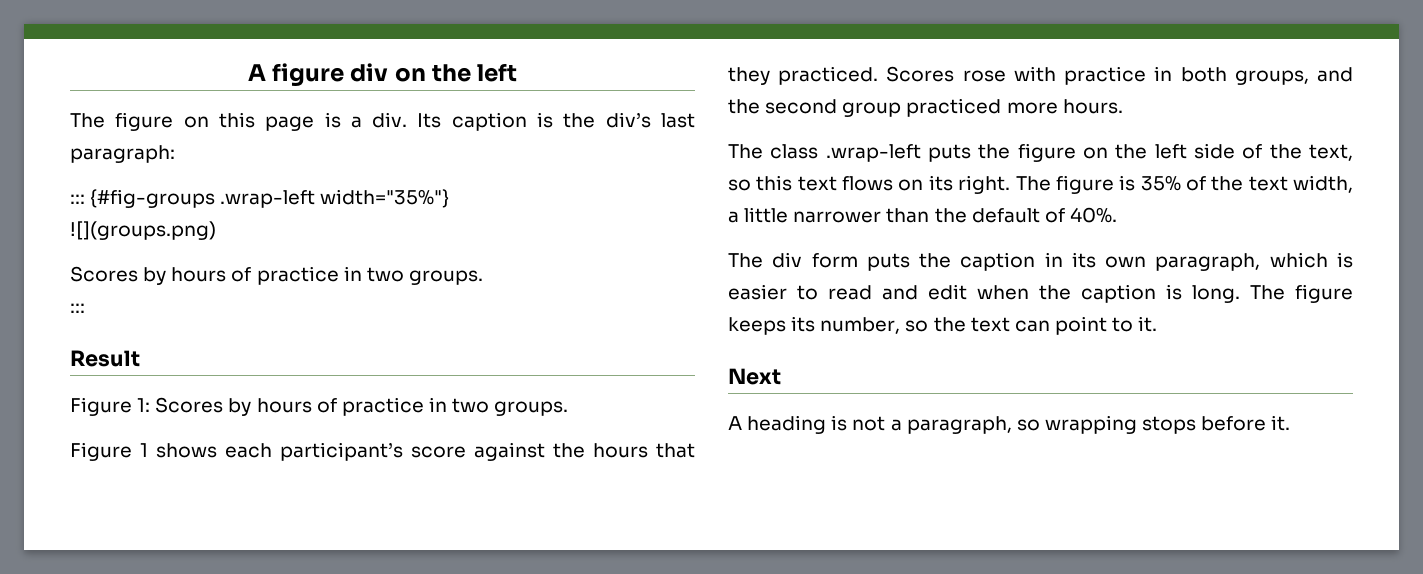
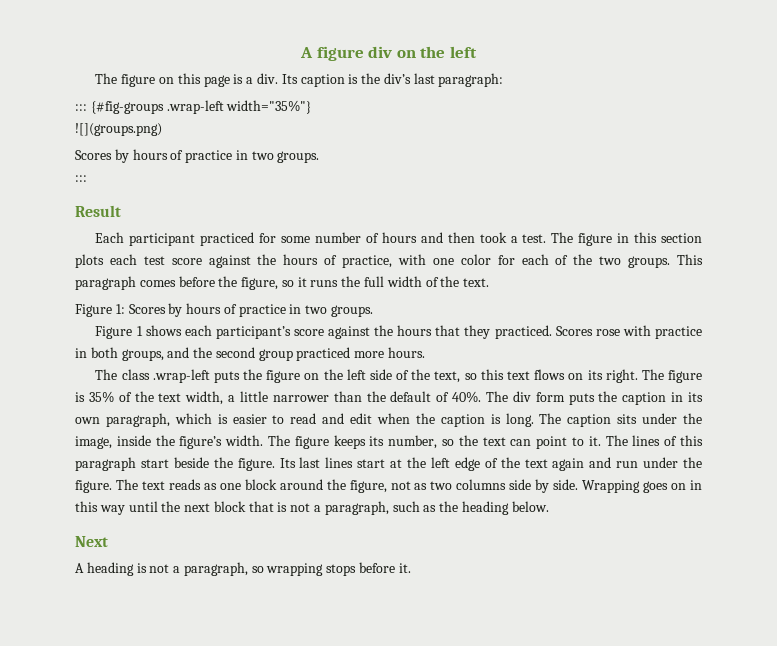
(140, 358) none -> [95,232,703,246] [75,254,704,268] [75,276,490,290] // Each participant practiced for some number of hours and then took a test. The figure in this section plots each test score against the hours of practice, with one color for each of the two groups. This paragraph comes before the figure, so it runs the full width of the text.
(1117, 215) // -> (482, 397) none
(1285, 292) none -> [567,413,703,427] [75,435,290,449] caption sits under the image, inside the figure’s width. The
(1158, 324) none -> [605,435,703,446] [75,457,702,471] [75,479,702,493] [75,501,549,515] The lines of this paragraph start beside the figure. Its last lines start at the left edge of the text again and run under the figure. The text reads as one block around the figure, not as two columns side by side. Wrapping goes on in this way until the next block that is not a paragraph, such as the heading below.

